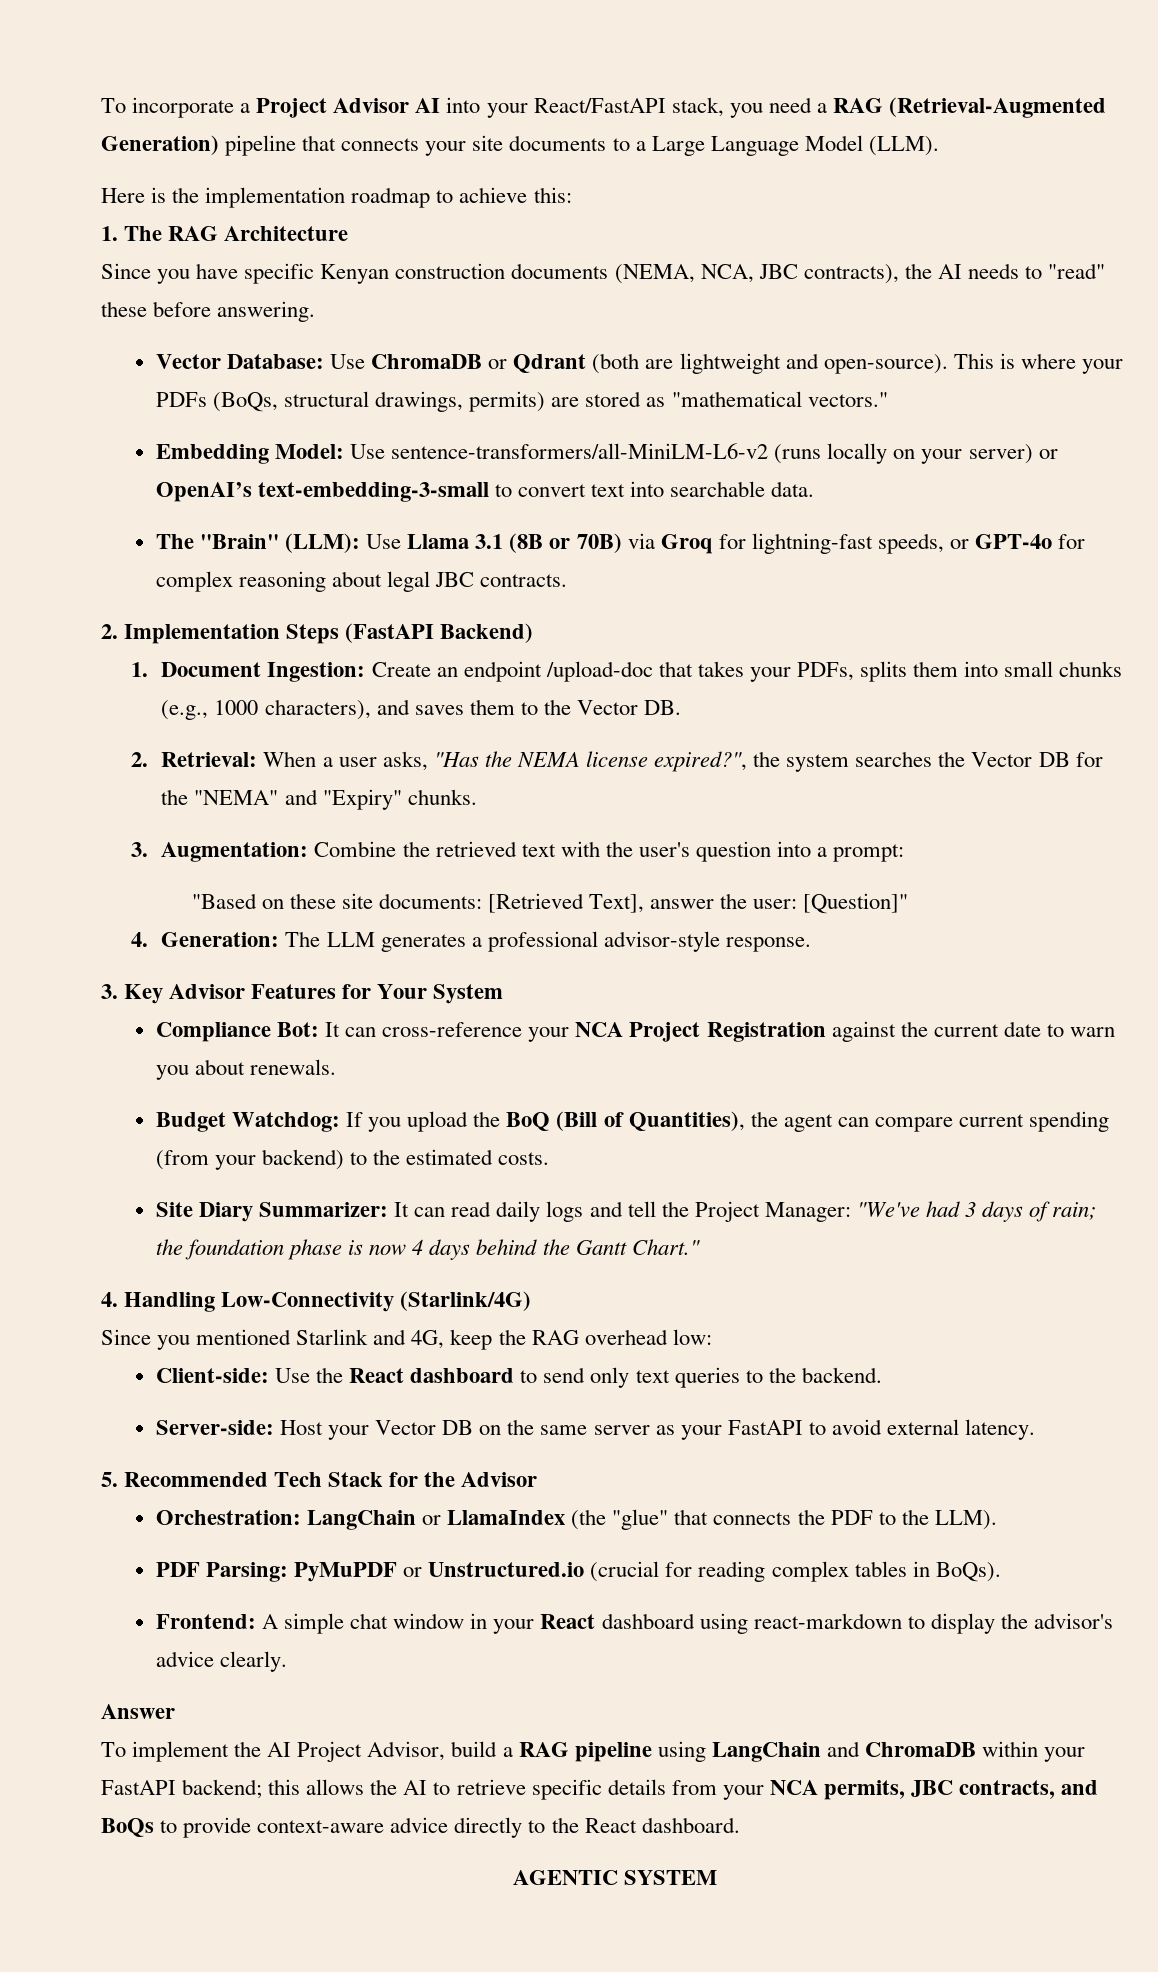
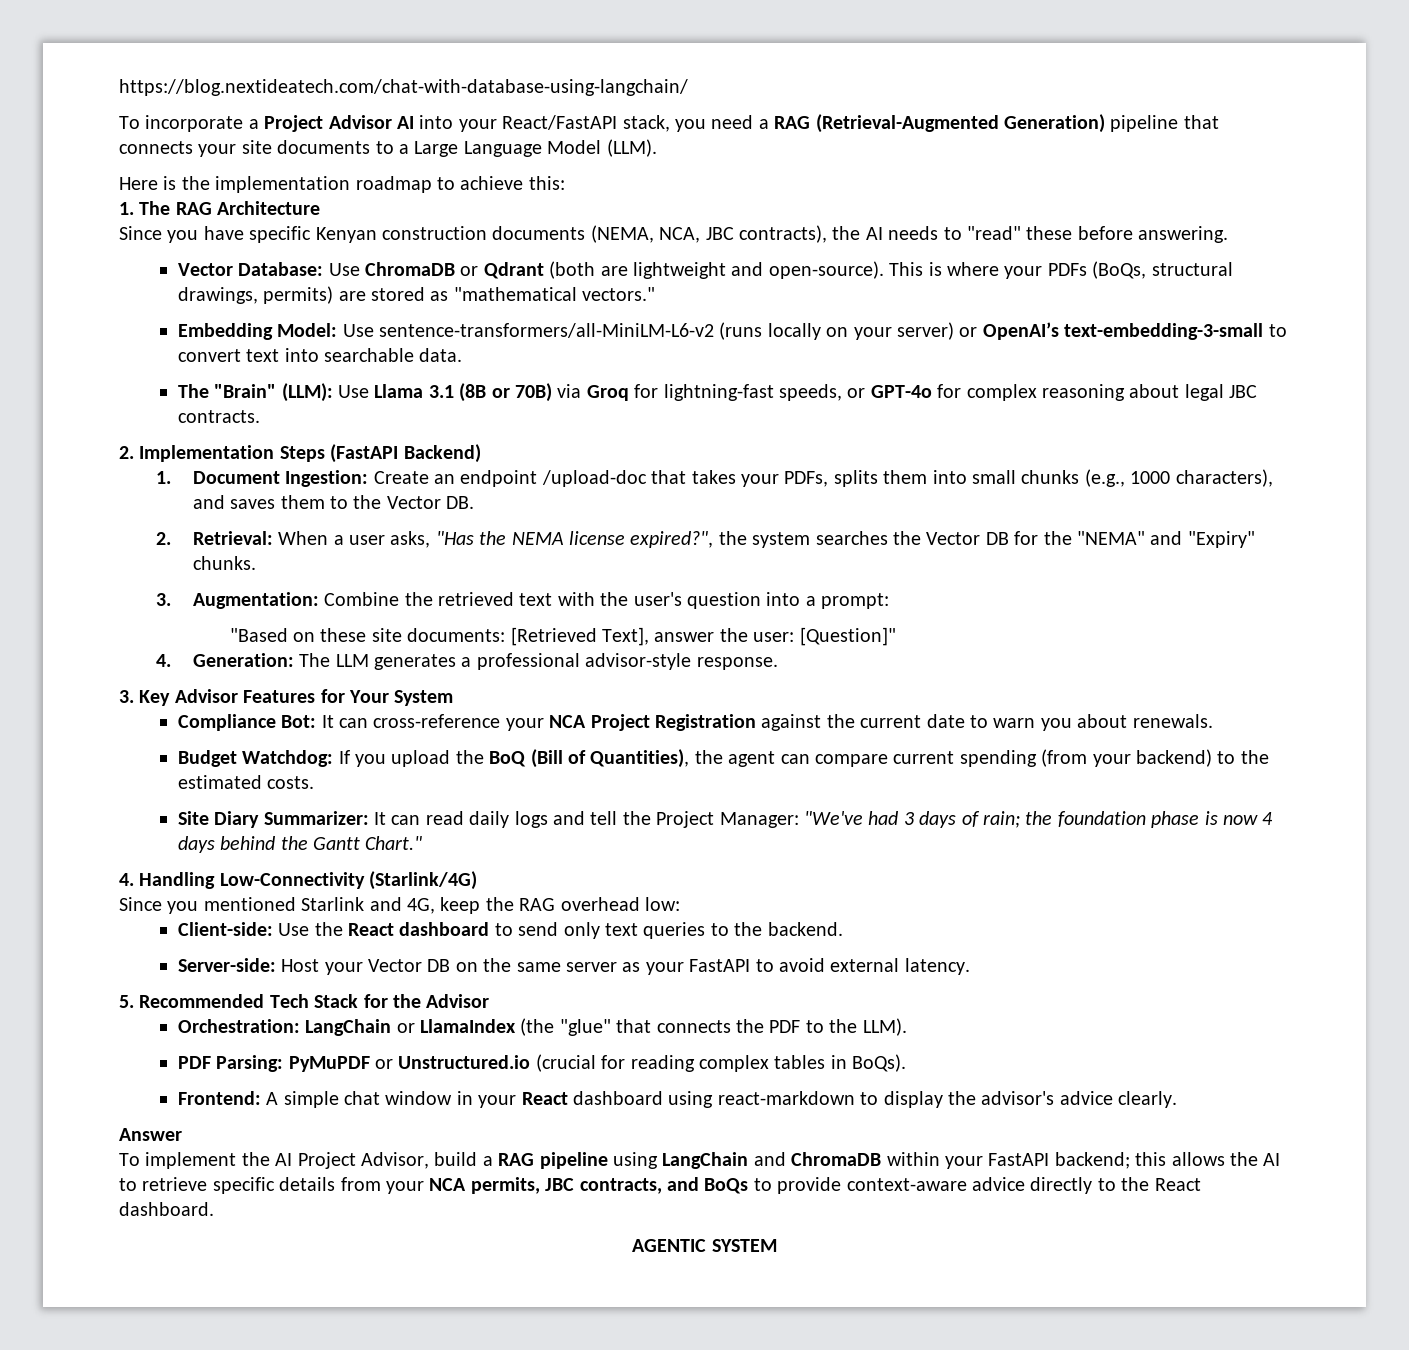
(101, 105) none -> [119,79,688,96] https://blog.nextideatech.com/chat-with-database-using-langchain/ //

